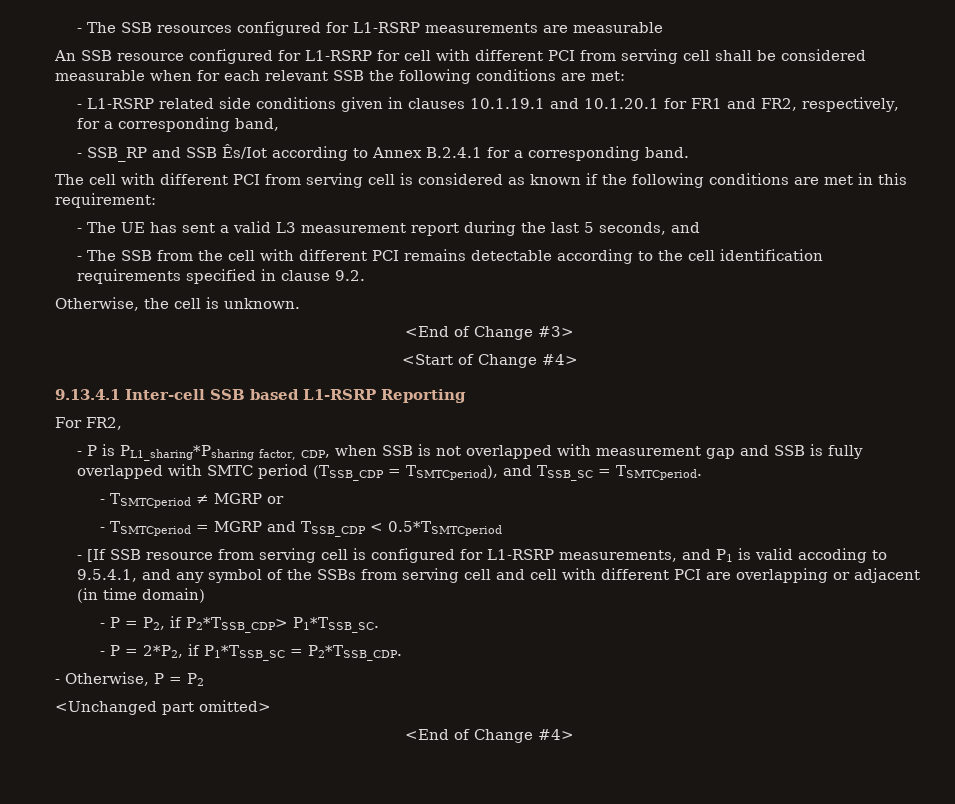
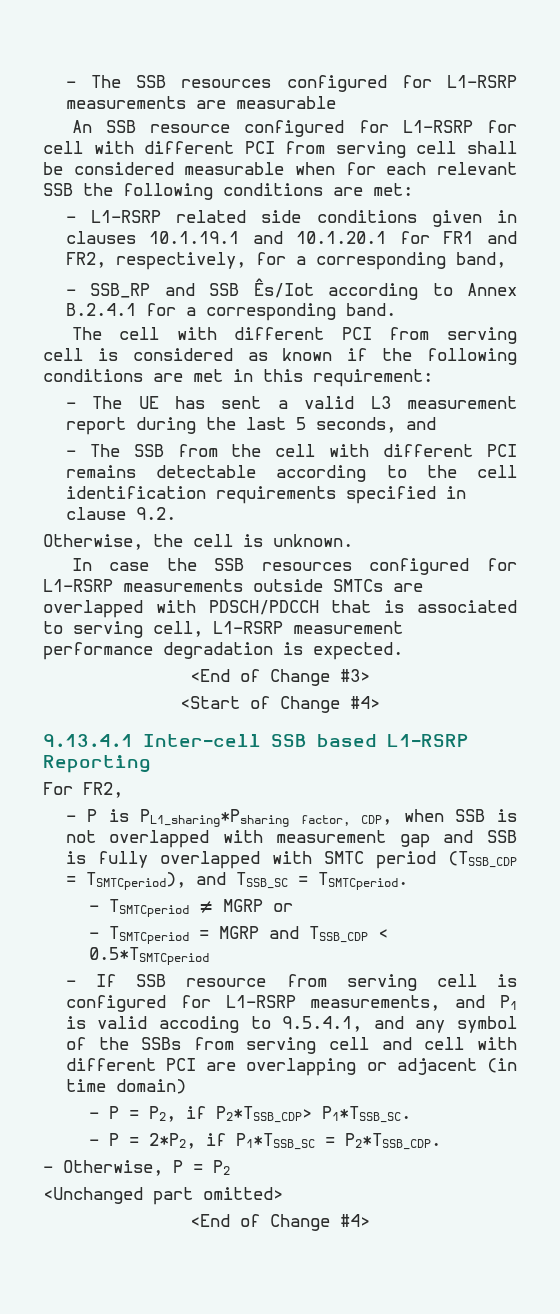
(300, 303) none -> [71,558,517,575] [43,579,423,592] [43,600,517,618] [43,621,403,638] [43,642,403,660] // In case the SSB resources configured for L1-RSRP measurements outside SMTCs are overlapped with PDSCH/PDCCH that is associated to serving cell, L1-RSRP measurement performance degradation is expected.
[87,549,107,562] [If -> [96,974,117,987] If

